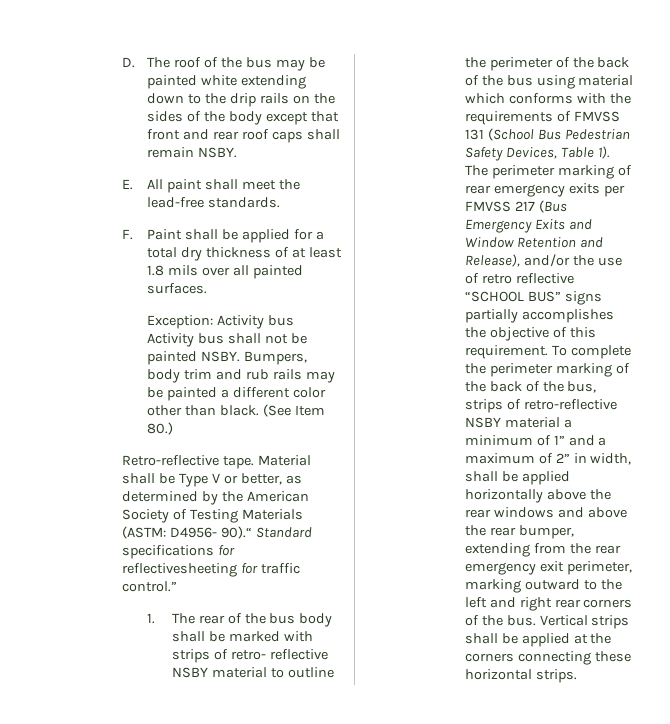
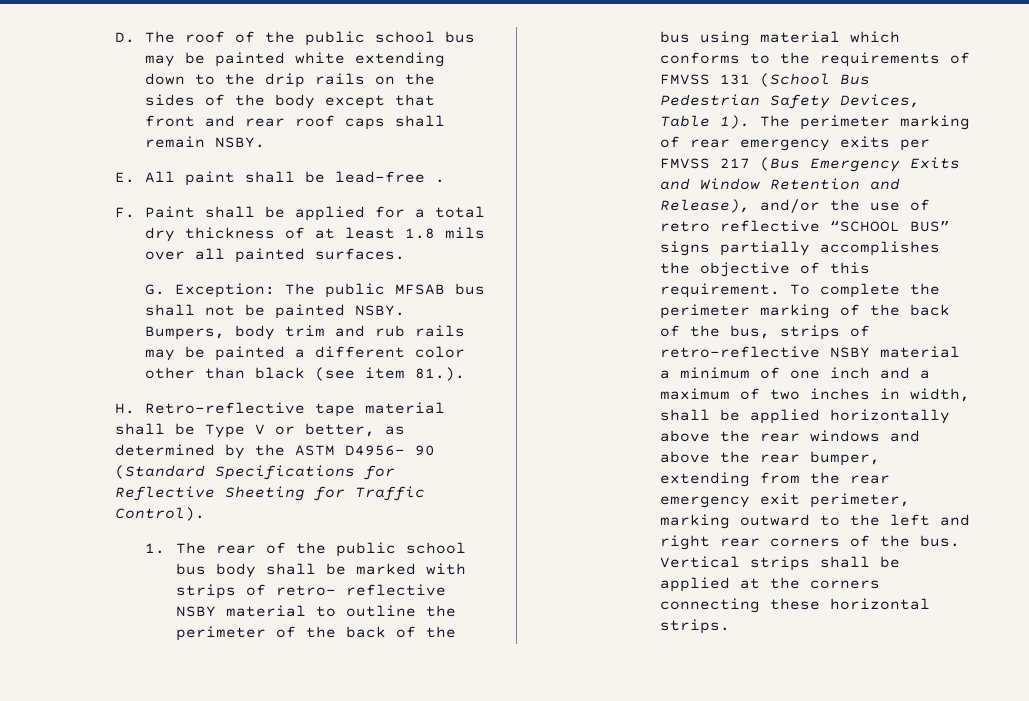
(242, 62) none -> [305,31,436,46] public school
[241,179,300,190] [147,197,280,208] meet the lead-free standards. -> [305,171,446,183] be lead-free .
[147,315,294,329] [147,333,195,347] Exception: Activity bus Activity -> [145,283,446,298] G. Exception: The public MFSAB
[219,404,325,417] [147,422,174,435] [122,455,312,469] black. (See Item 80.) // Retro-reflective tape. Material -> [255,367,466,381] [114,402,445,417] black (see item 81.). // H. Retro-reflective tape material
[247,491,310,502] [122,509,304,523] [122,526,313,539] [122,545,236,559] [122,563,301,577] [122,581,178,592] American Society of Testing Materials (ASTM: D4956- 90).“ Standard specifications for reflectivesheeting for traffic control.” -> [294,445,435,456] [114,465,395,480] [114,486,425,501] [114,507,205,521] ASTM D4956- 90 (Standard Specifications for Reflective Sheeting for Traffic Control).
(266, 618) none -> [335,542,466,557] public school
[576,93,606,104] with -> [749,53,770,64] to
[553,435,565,445] 1” -> [789,367,870,379] one inch
[555,453,570,463] 2” -> [769,388,870,400] two inches

